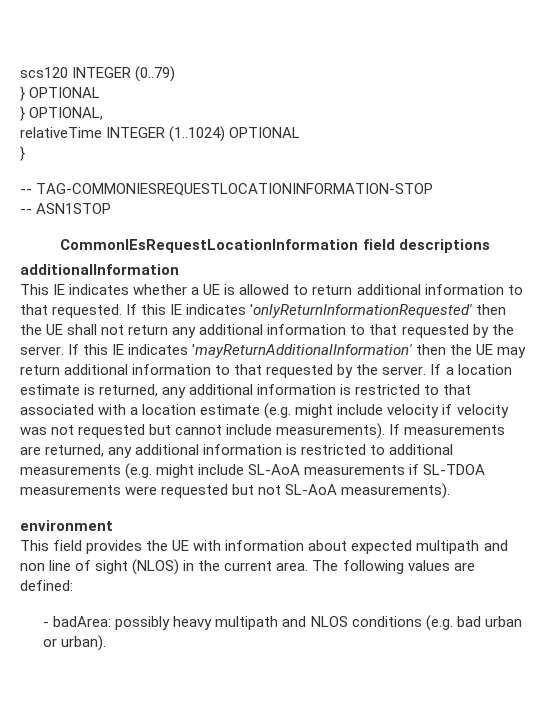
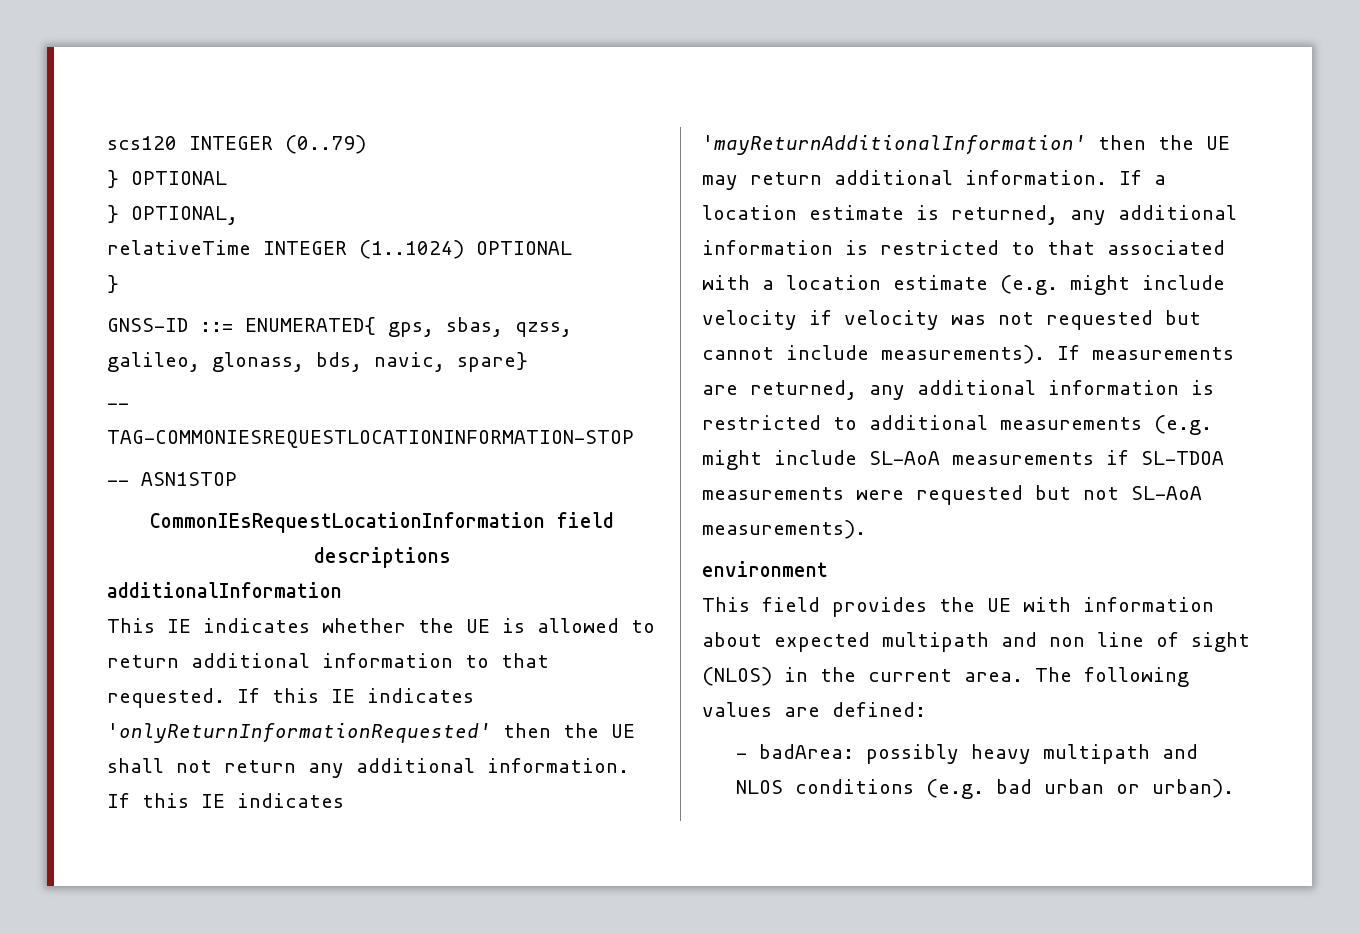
(25, 153) none -> [107,317,572,337] [107,352,528,372] // GNSS-ID ::= ENUMERATED{ gps, sbas, qzss, galileo, glonass, bds, navic, spare}
[191,287,200,295] a -> [418,618,454,633] the
[267,324,514,338] [20,346,64,355] information to that requested by the server. -> [487,758,629,773] information.
[132,364,427,378] information to that requested by the server. -> [965,170,1107,185] information.

